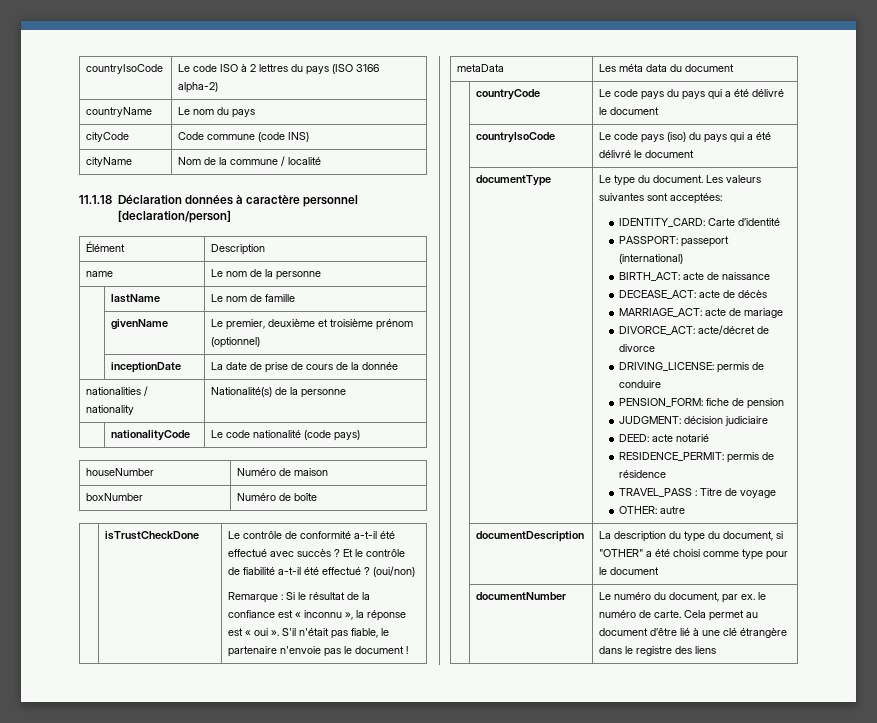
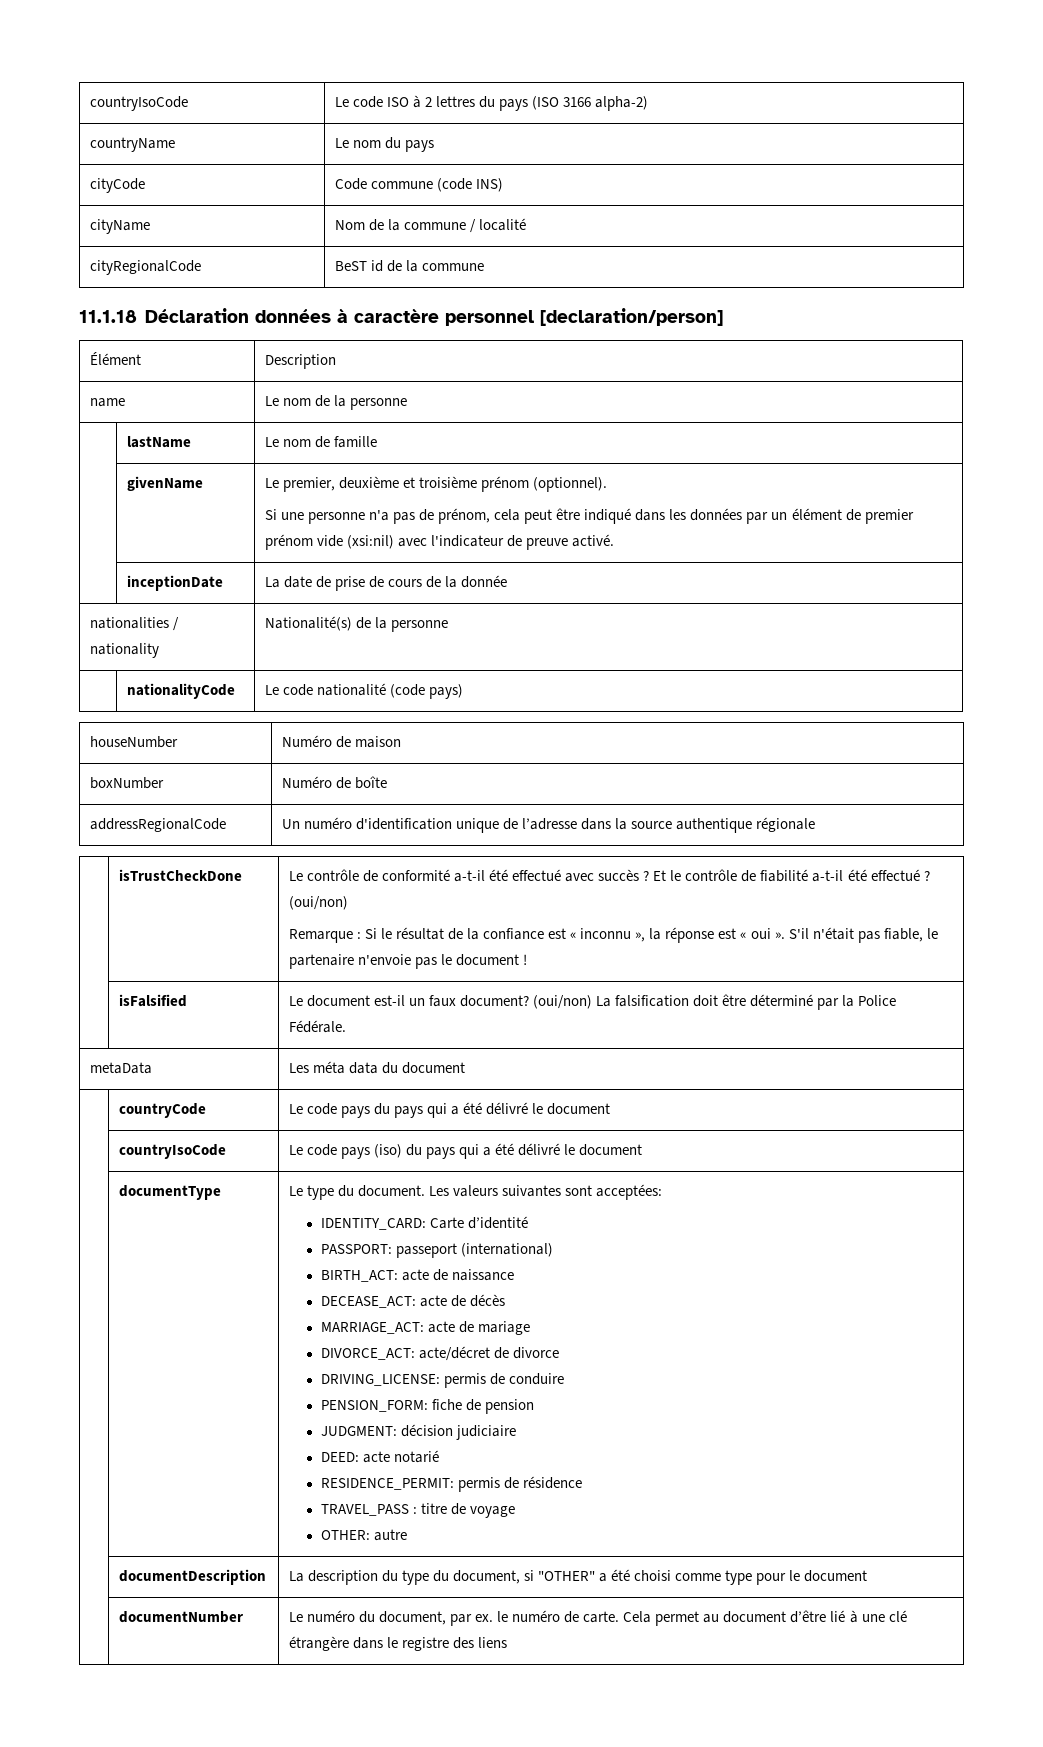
(322, 161) none -> [89,260,201,275] [334,260,484,272] // cityRegionalCode | BeST id de la commune
[211,337,261,348] (optionnel) -> [532,477,607,492] [264,508,914,524] [264,534,615,550] (optionnel). // Si une personne n'a pas de prénom, cela peut être indiqué dans les données par un élément de premier prénom vide (xsi:nil) avec l'indicateur de preuve activé.
(318, 497) none -> [89,818,226,832] [281,817,816,833] // addressRegionalCode | Un numéro d'identification unique de l’adresse dans la source authentique régionale
(409, 650) none -> [118,994,187,1007] [288,994,897,1010] [288,1020,346,1033] // | isFalsified | Le document est-il un faux document? (oui/non) La falsification doit être déterminé par la Police Fédérale.
[700,488,723,496] Titre -> [420,1503,447,1514] titre

